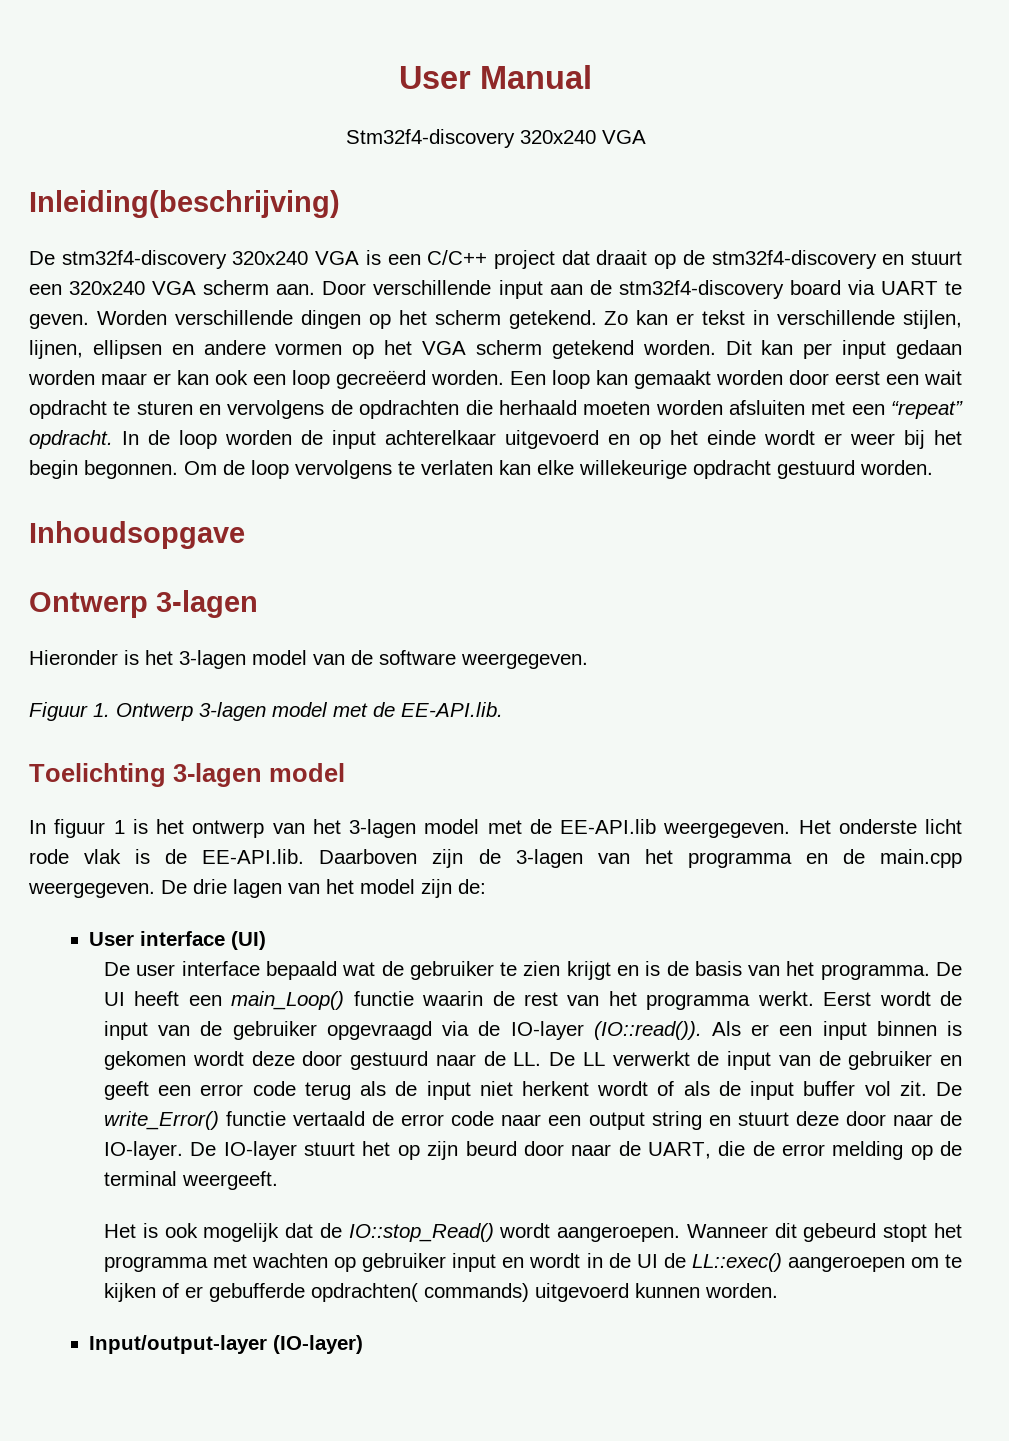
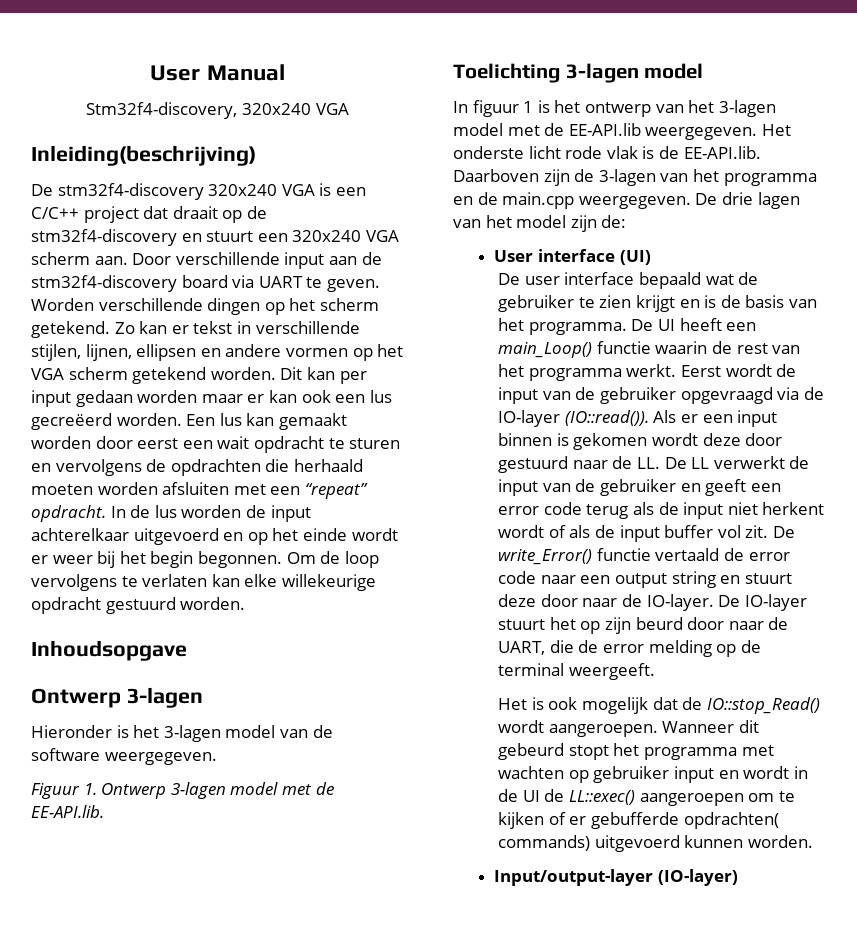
[345,129,515,148] Stm32f4-discovery -> [86,102,238,119] Stm32f4-discovery,
[292,370,330,389] loop -> [369,390,392,403] lus
[552,370,590,389] loop -> [219,413,242,426] lus
[179,430,217,449] loop -> [154,505,177,518] lus

